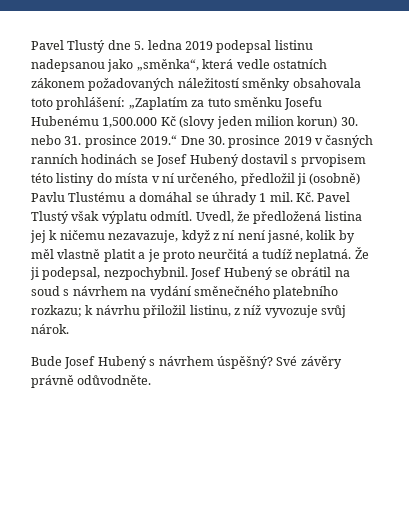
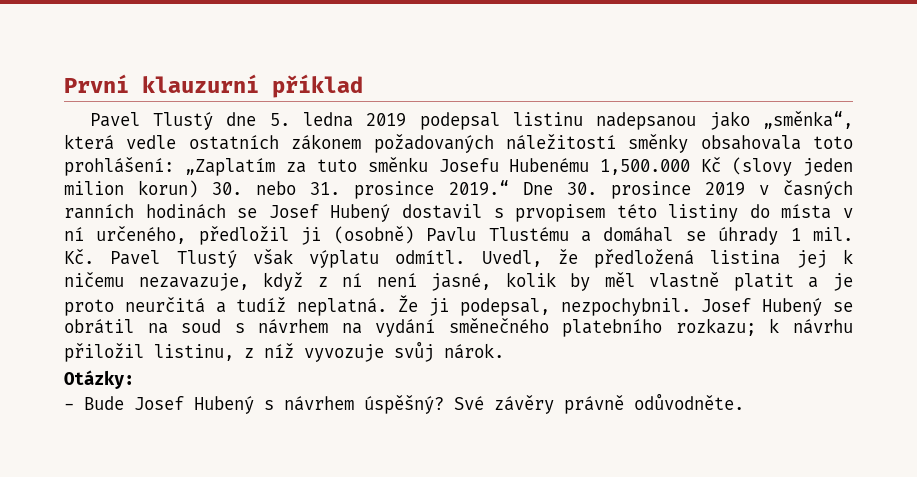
(31, 45) none -> [64,74,363,98] První klauzurní příklad //
(69, 329) none -> [64,370,134,389] [64,403,74,410] Otázky: // -

